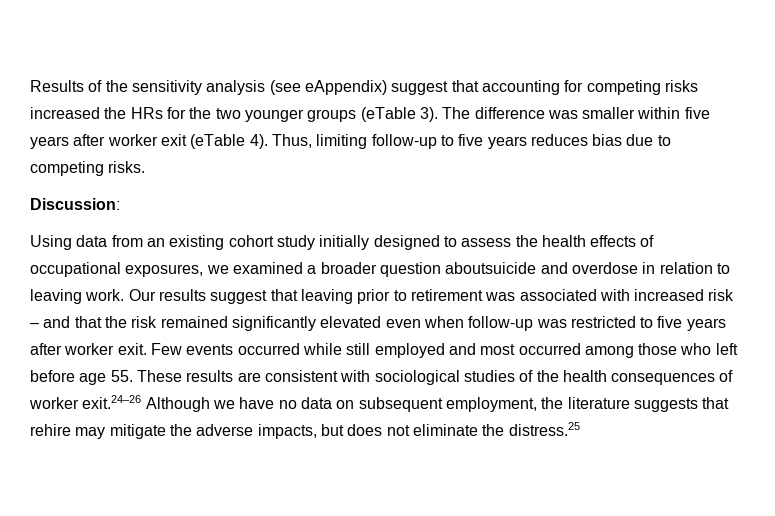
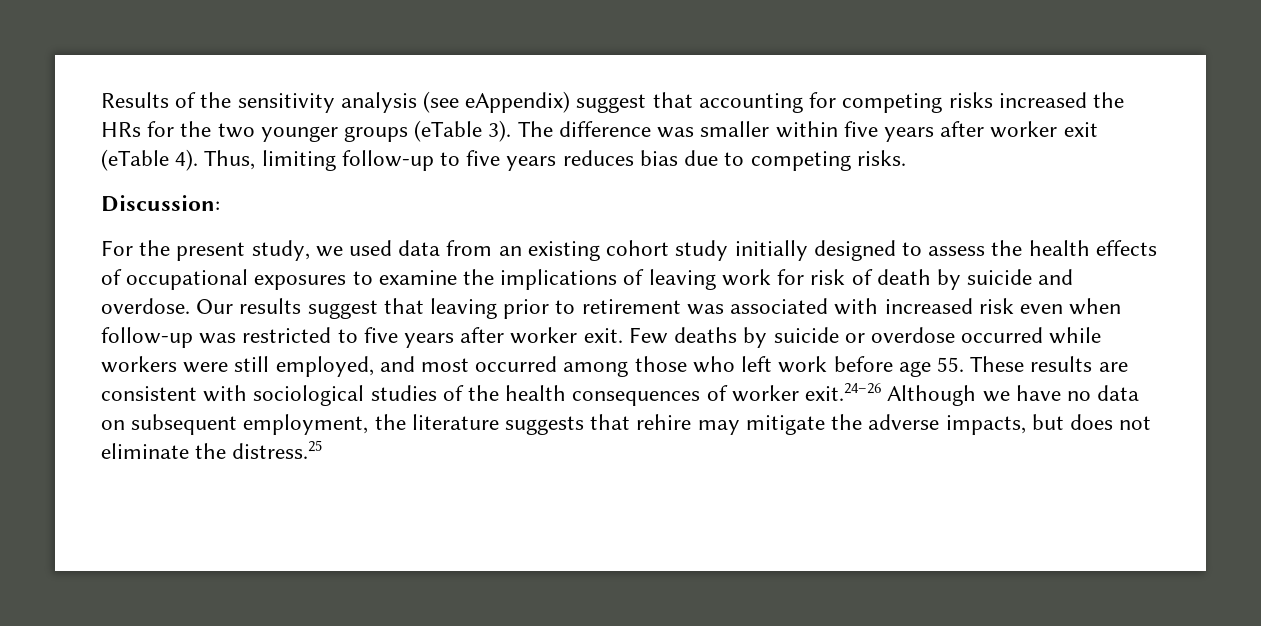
[30,235,72,250] Using -> [101,240,393,261] For the present study, we used
[125,262,730,277] [30,289,125,304] exposures, we examined a broader question aboutsuicide and overdose in relation to leaving work. -> [254,269,1074,290] [101,298,190,314] exposures to examine the implications of leaving work for risk of death by suicide and overdose.
[30,316,382,331] – and that the risk remained significantly elevated -> (1014, 306) none
[186,343,445,358] events occurred while still employed -> [674,327,1102,348] [101,356,374,377] deaths by suicide or overdose occurred while workers were still employed,
(738, 349) none -> [778,356,828,373] work

